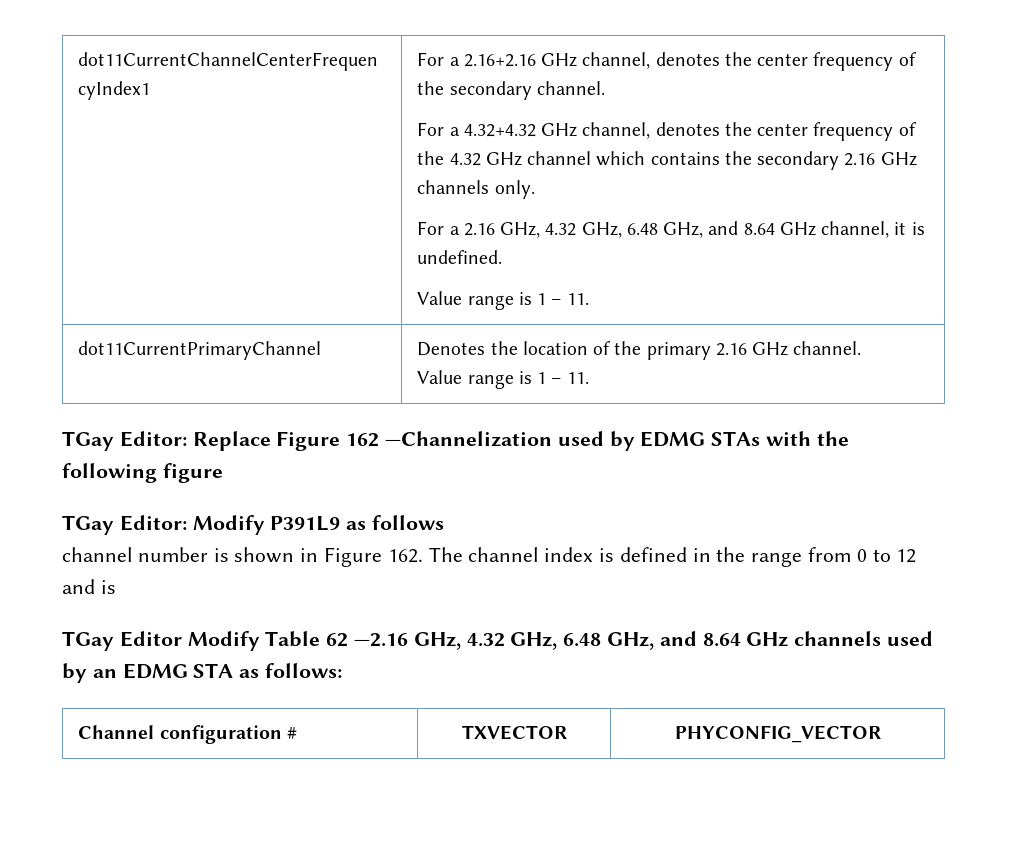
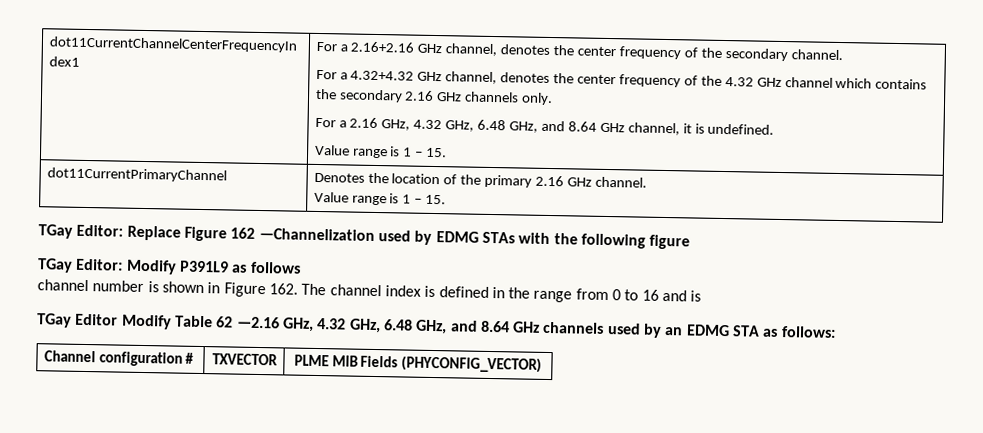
[566,293,589,305] 11. -> [426,147,448,158] 15.
[566,372,589,384] 11. -> [425,194,447,205] 15.
[896,549,917,563] 12 -> [641,289,659,301] 16
[674,725,881,743] PHYCONFIG_VECTOR -> [293,354,543,373] PLME MIB Fields (PHYCONFIG_VECTOR)

